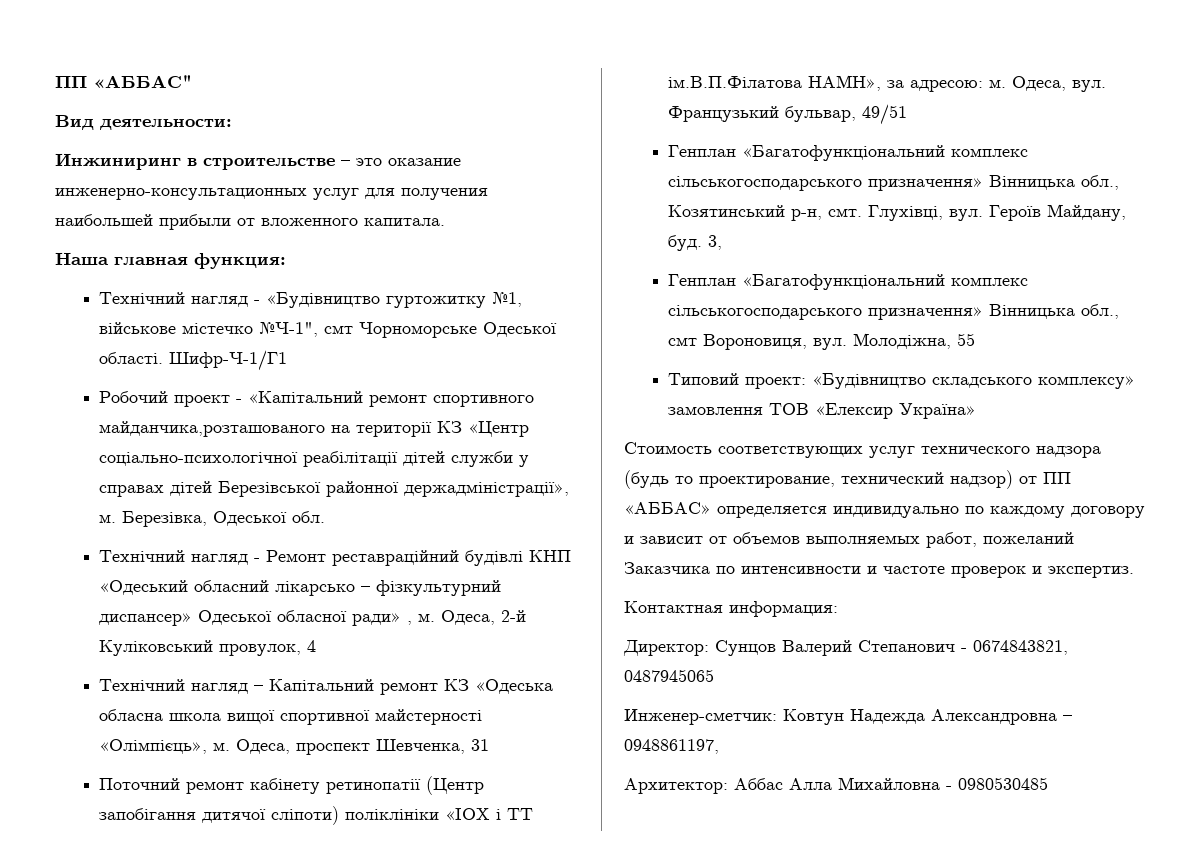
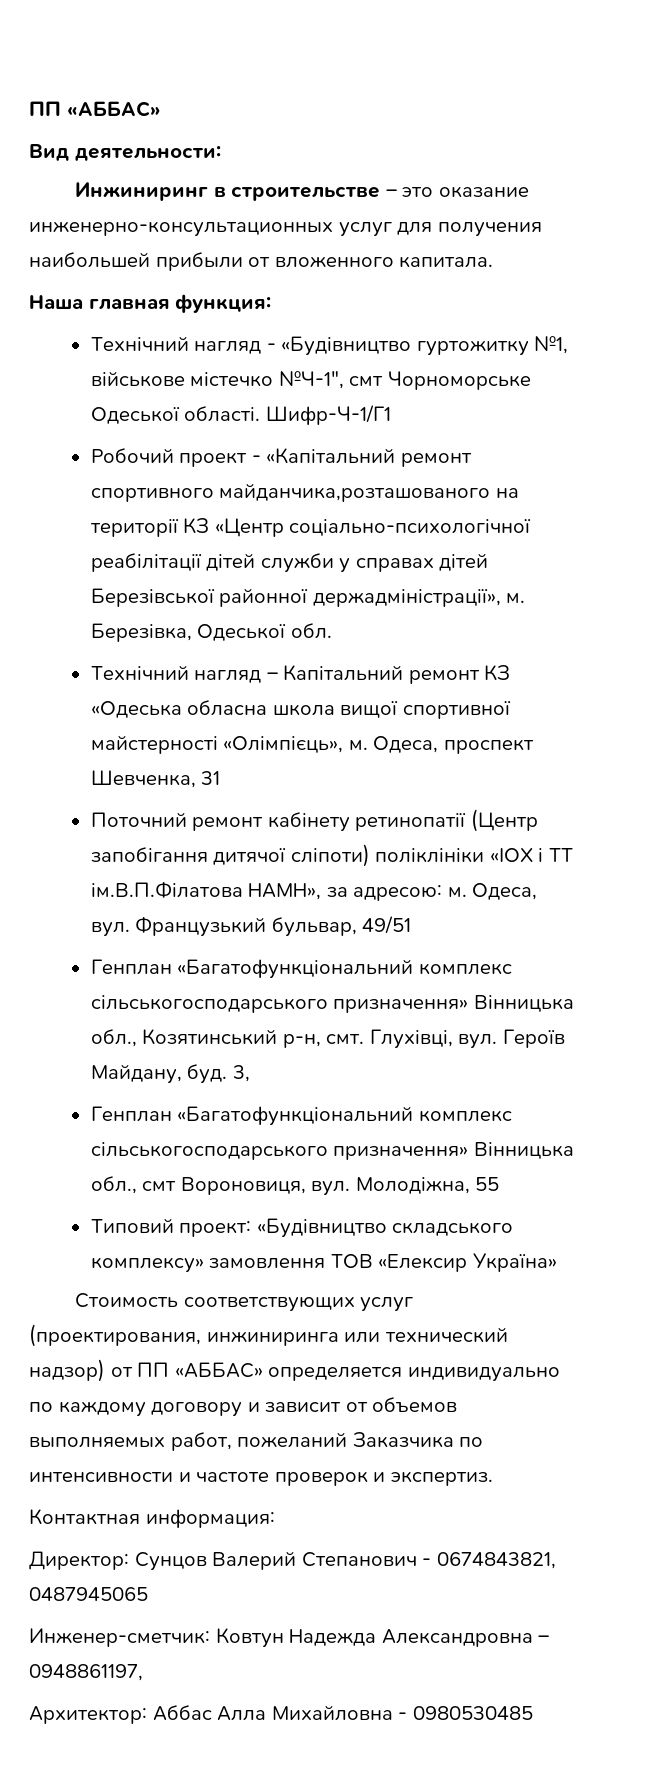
[55,75,192,88] ПП «АББАС" -> [29,101,161,117] ПП «АББАС»
[99,550,572,566] [99,580,502,596] [99,610,527,626] [99,640,317,656] // Технічний нагляд - Ремонт реставраційний будівлі КНП «Одеський обласний лікарсько – фізкультурний диспансер» Одеської обласної ради» , м. Одеса, 2-й Куліковський провулок, 4 -> (332, 631) none
[921,446,1101,458] [624,470,835,489] технического надзора (будь то проектирование, -> [29,1324,381,1347] (проектирования, инжиниринга или

